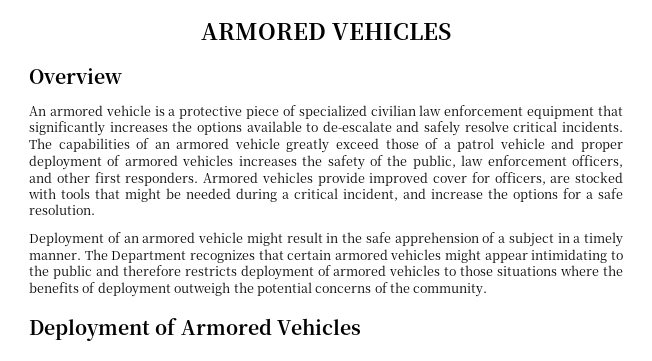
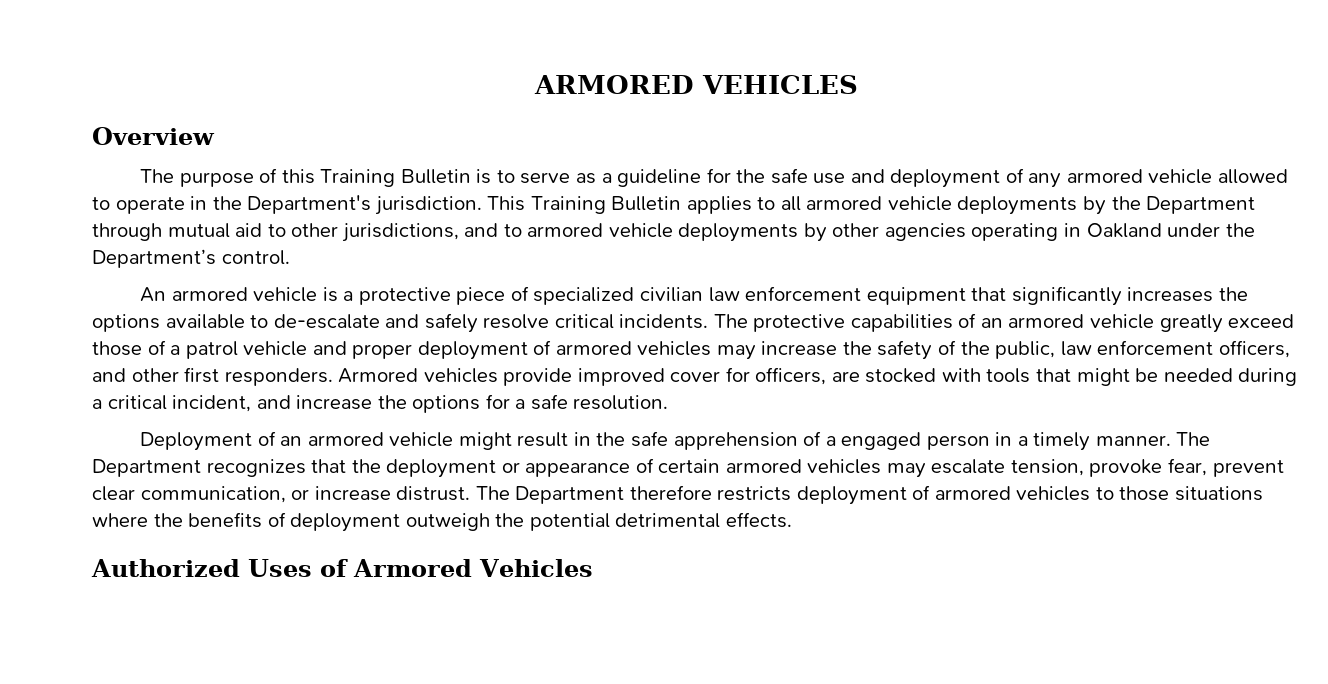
(122, 76) none -> [140,168,1288,188] [92,195,1256,215] [92,223,1255,242] [92,249,290,268] // The purpose of this Training Bulletin is to serve as a guideline for the safe use and deployment of any armored vehicle allowed to operate in the Department's jurisdiction. This Training Bulletin applies to all armored vehicle deployments by the Department through mutual aid to other jurisdictions, and to armored vehicle deployments by other agencies operating in Oakland under the Department’s control.
(52, 143) none -> [753,314,846,332] protective
[238,156,297,166] increases -> [716,341,838,360] may increase
[508,232,554,247] subject -> [841,432,990,450] engaged person
[287,249,623,263] [29,265,119,279] certain armored vehicles might appear intimidating to the public and -> [351,458,1284,478] [92,486,625,504] the deployment or appearance of certain armored vehicles may escalate tension, provoke fear, prevent clear communication, or increase distrust. The Department
[315,282,488,297] [29,319,150,341] concerns of the community. // Deployment -> [615,512,792,528] [91,559,312,577] detrimental effects. // Authorized Uses

